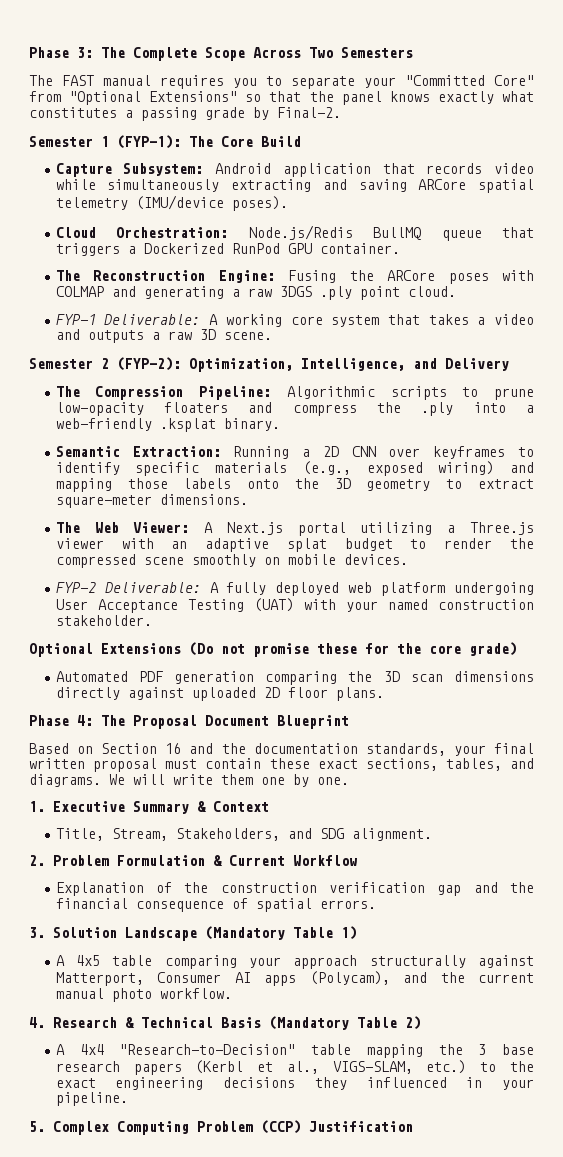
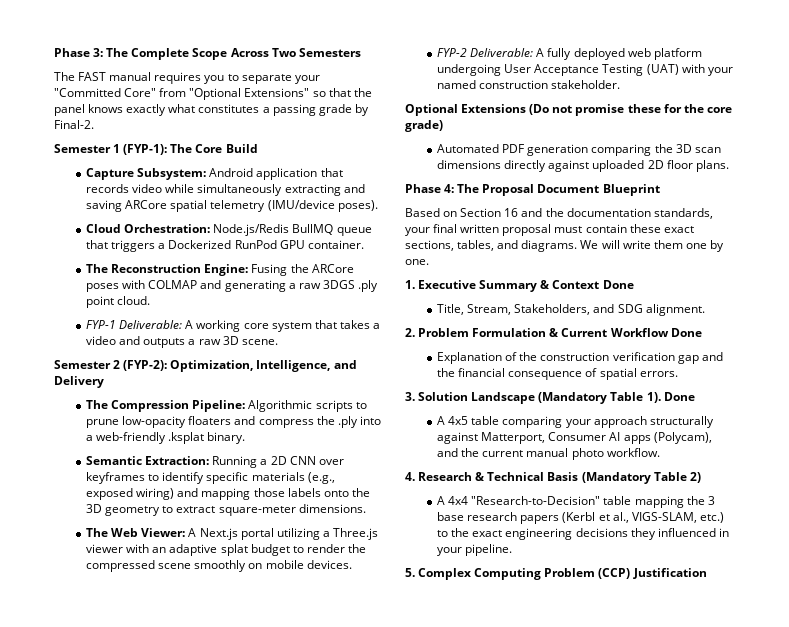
(269, 806) none -> [602,280,634,289] Done
(357, 860) none -> [670,328,702,337] Done
[341,926,357,940] 1) -> [646,392,695,403] 1). Done

